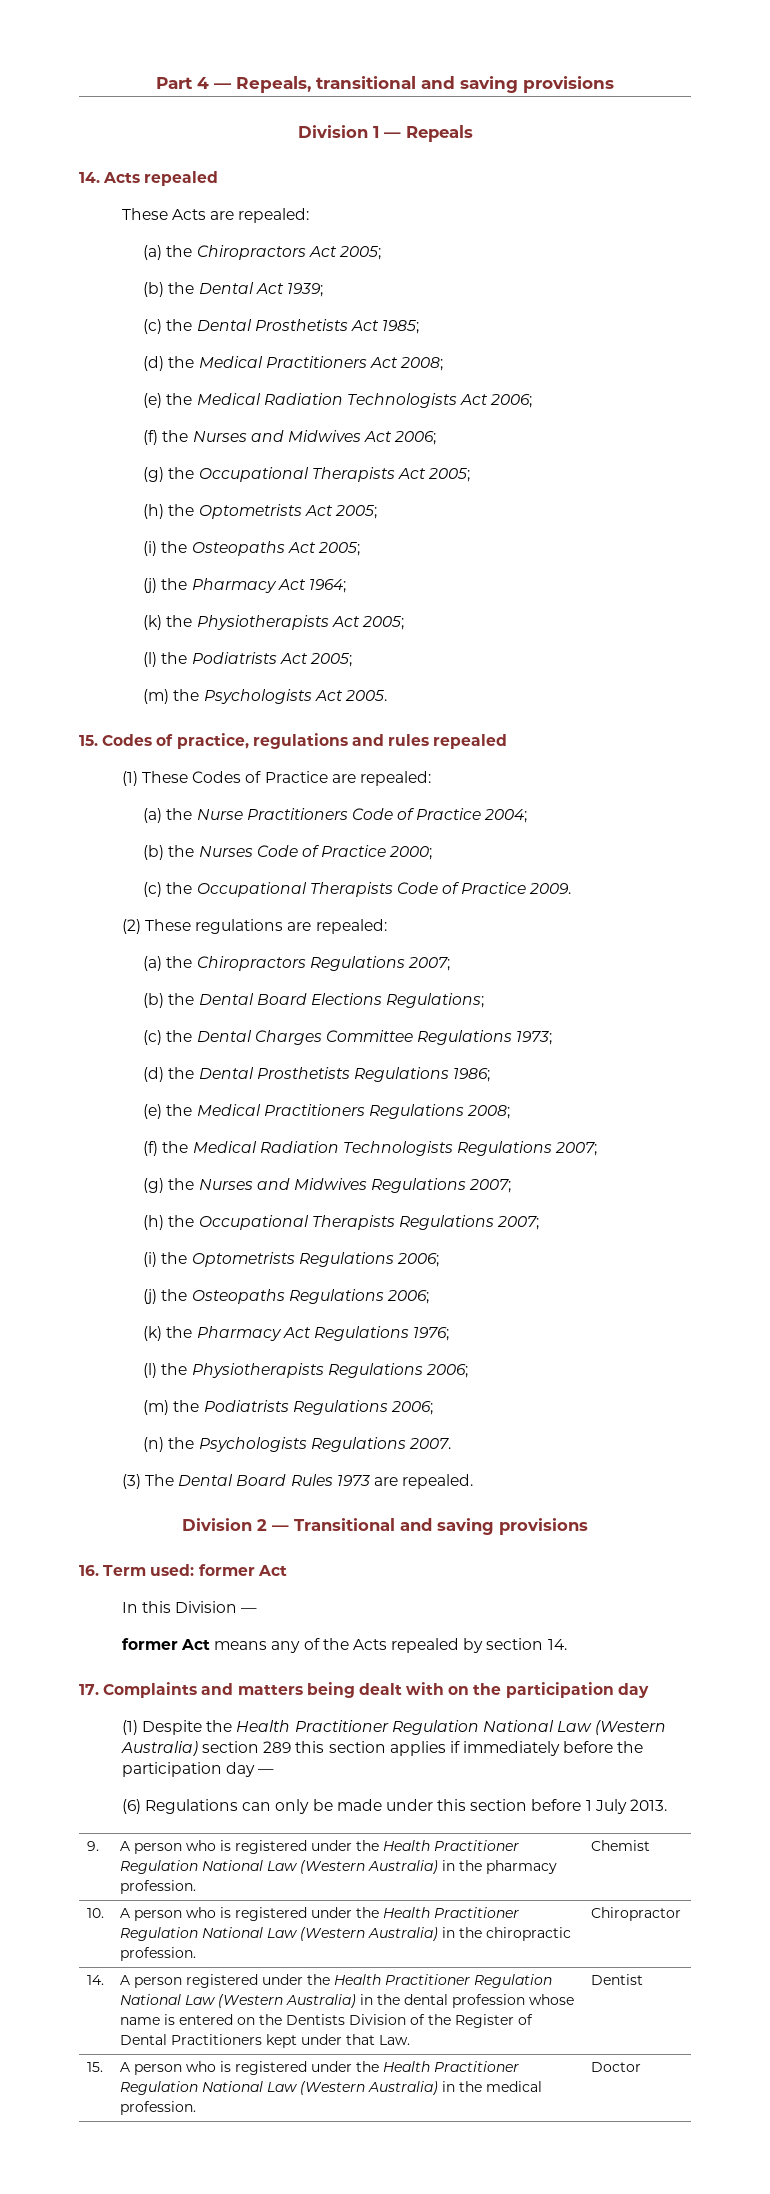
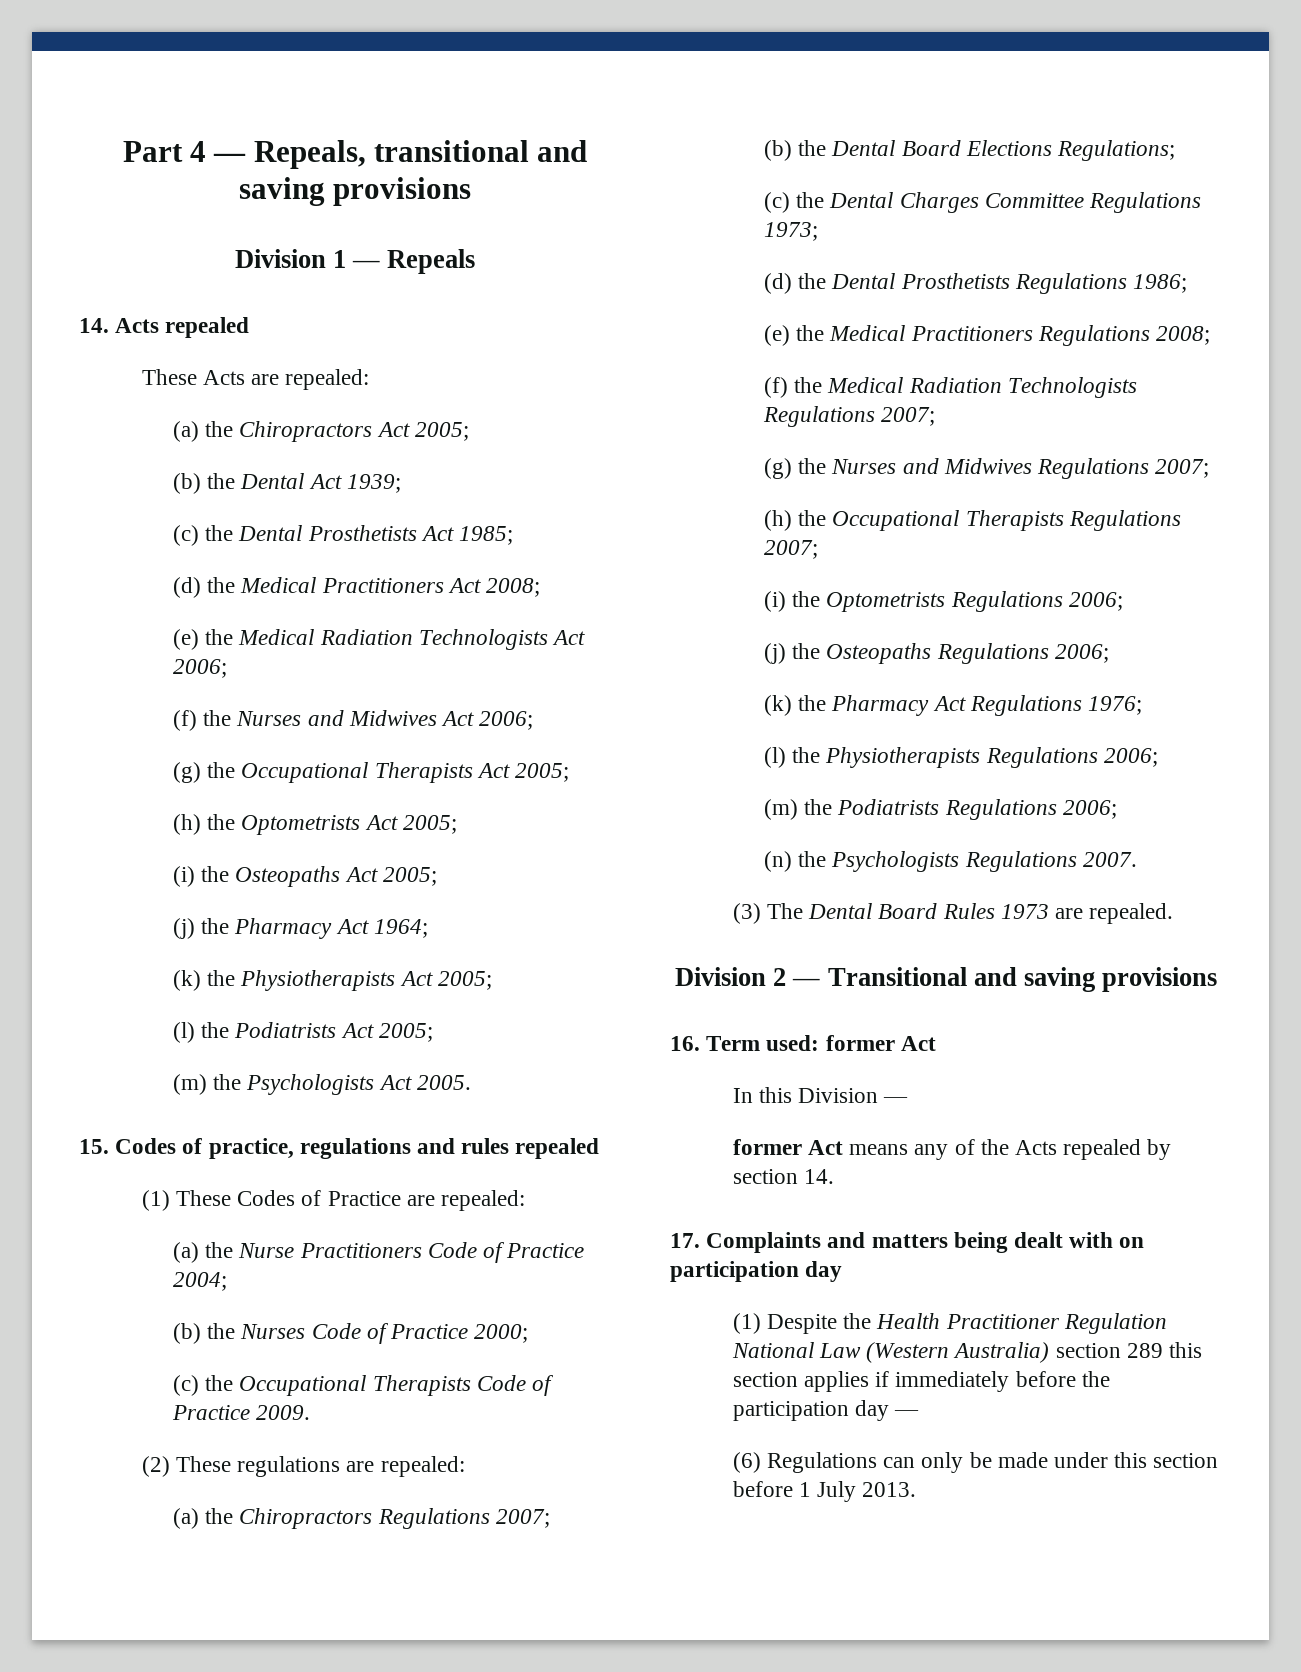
[473,1683,502,1695] the -> (1145, 1242) none
[86,1841,99,1851] [119,1840,519,1854] [119,1860,557,1874] [119,1880,196,1894] [590,1840,650,1851] [86,1908,104,1918] [119,1907,519,1921] [119,1927,571,1941] [119,1947,196,1961] [590,1907,681,1921] [86,1975,104,1985] [119,1974,552,1988] [119,1994,574,2008] [119,2014,533,2028] [119,2034,410,2048] [590,1974,643,1985] [86,2062,103,2072] [119,2061,519,2075] [119,2081,542,2095] [119,2101,196,2115] [590,2062,641,2072] // 9. | A person who is registered under the Health Practitioner Regulation National Law (Western Australia) in the pharmacy profession. | Chemist // 10. | A person who is registered under the Health Practitioner Regulation National Law (Western Australia) in the chiropractic profession. | Chiropractor // 14. | A person registered under the Health Practitioner Regulation National Law (Western Australia) in the dental profession whose name is entered on the Dentists Division of the Register of Dental Practitioners kept under that Law. | Dentist // 15. | A person who is registered under the Health Practitioner Regulation National Law (Western Australia) in the medical profession. | Doctor -> (917, 1489) none

